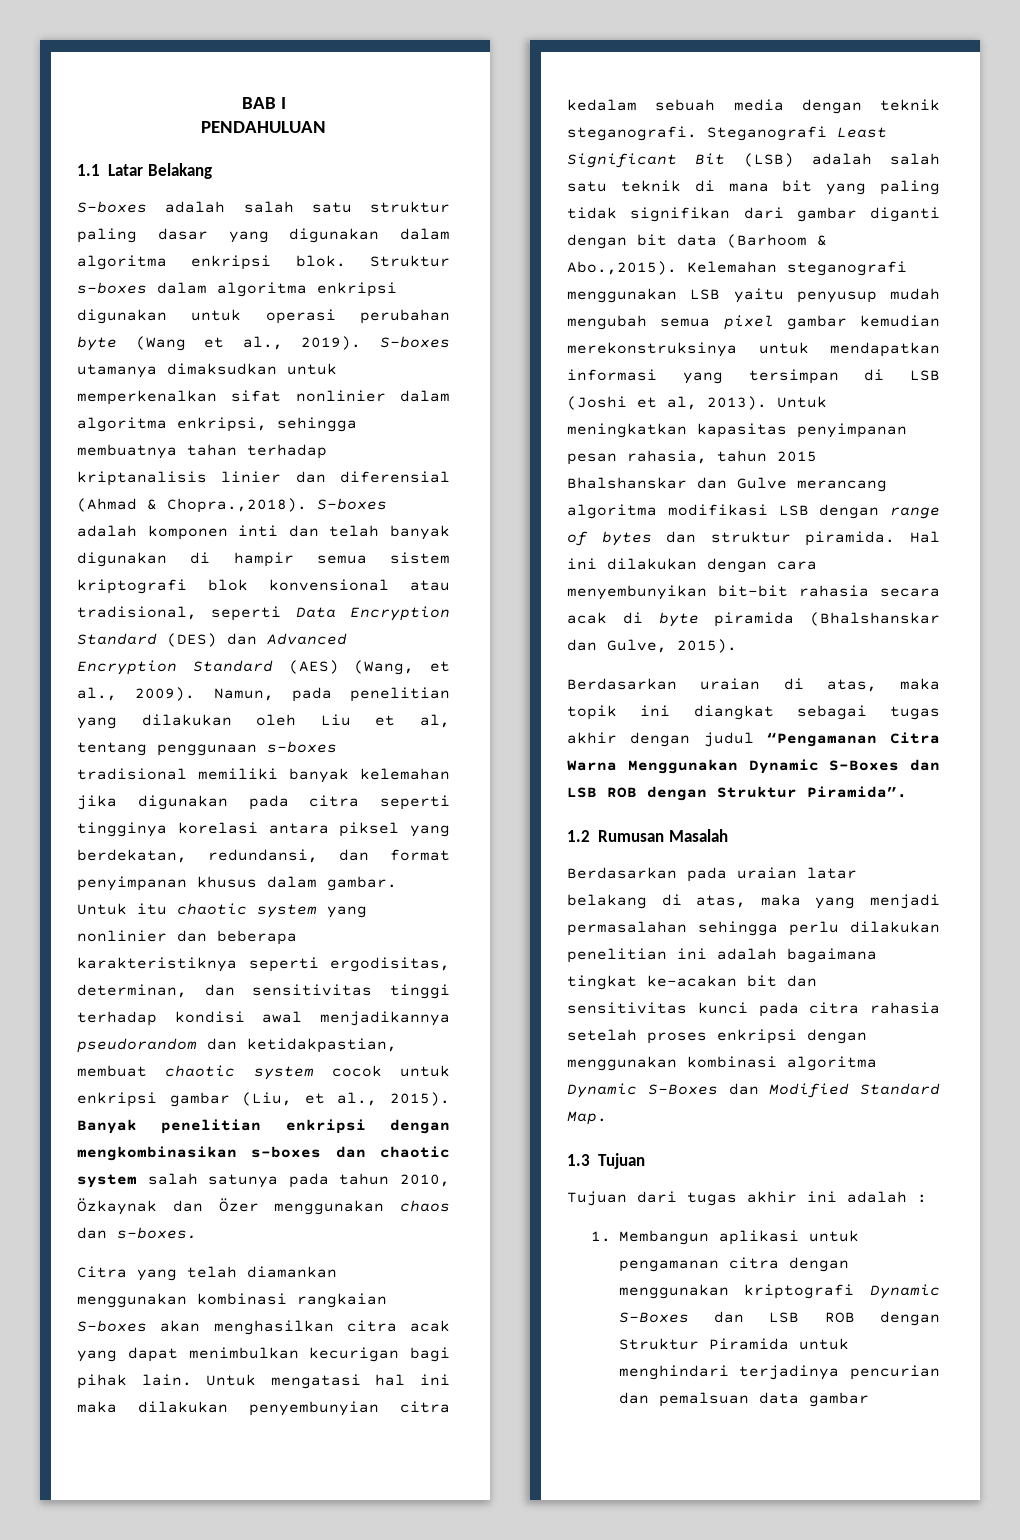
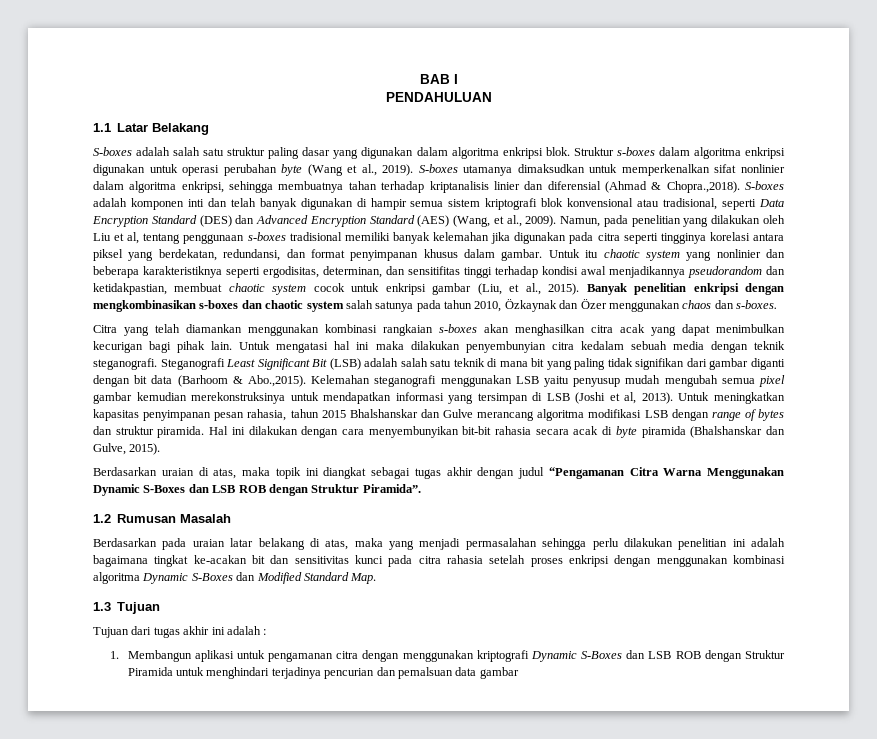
[252,984,373,996] sensitivitas -> [408,266,460,275] sensitifitas
[77,1320,147,1332] S-boxes -> [439,324,477,333] s-boxes

